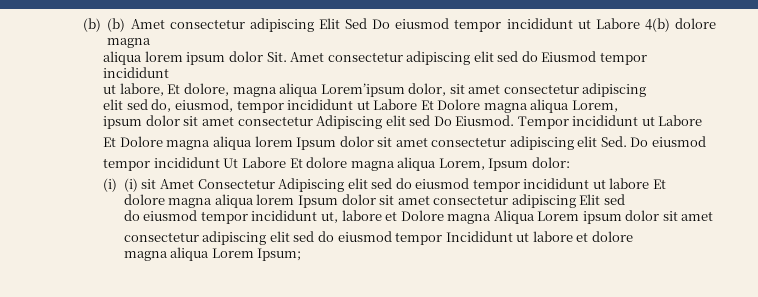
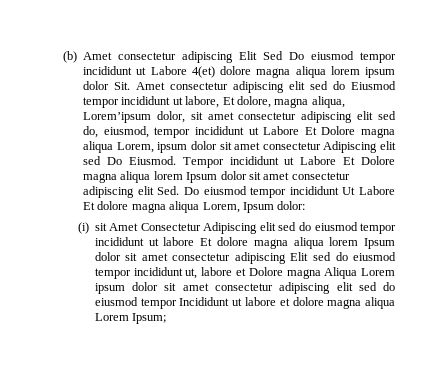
[82,18,126,32] (b) (b) -> [62,51,77,63] (b)
[644,18,717,32] [107,38,152,48] 4(b) dolore magna // -> [191,66,291,78] 4(et) dolore magna
(170, 72) // -> (171, 100) none
[279,83,319,97] aliqua -> [311,96,345,108] aliqua,
(647, 90) // -> (353, 117) none
(618, 106) // -> (154, 147) none
(703, 120) // -> (337, 160) none
(706, 141) // -> (247, 190) none
[123,178,138,192] (i) -> (89, 228) none
(666, 184) // -> (213, 242) none
(625, 199) // -> (331, 256) none
(714, 216) // -> (209, 287) none
(633, 236) // -> (324, 301) none

